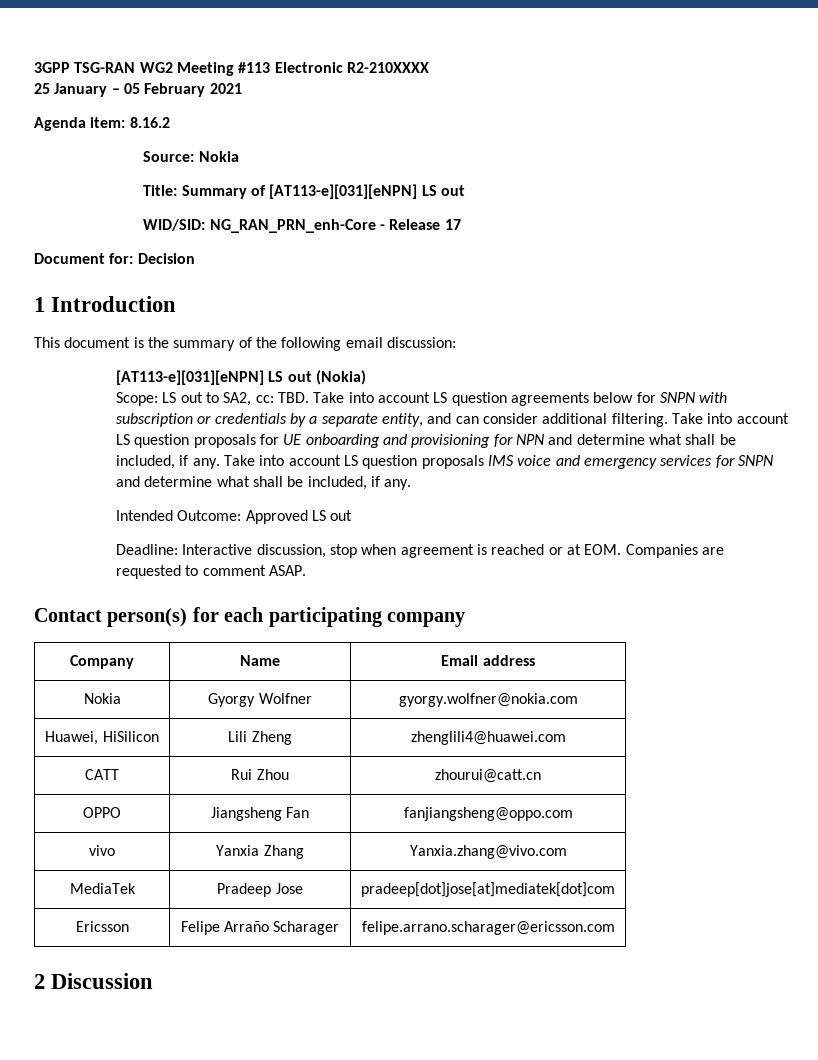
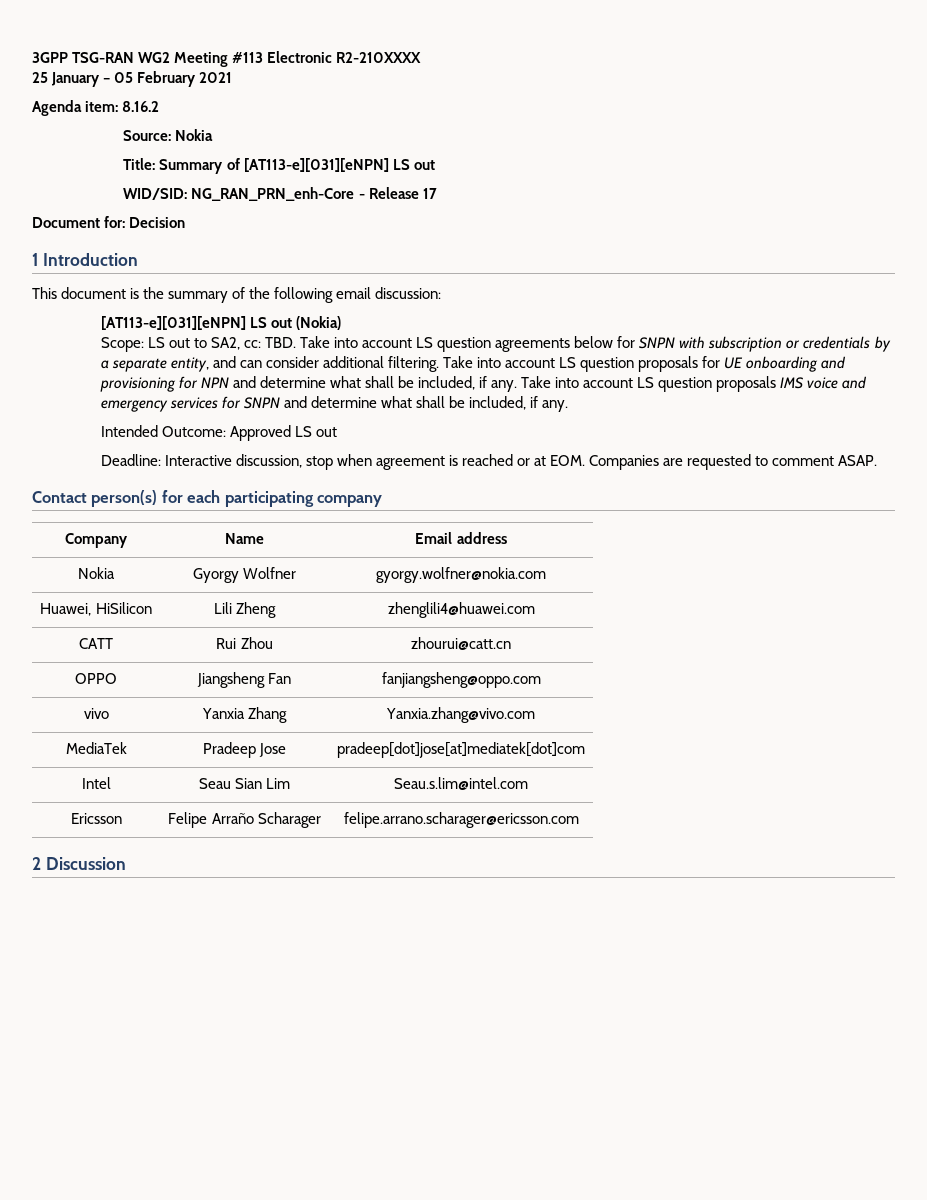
(615, 889) none -> [81,777,111,789] [198,778,291,789] [394,777,528,790] // Intel | Seau Sian Lim | Seau.s.lim@intel.com

